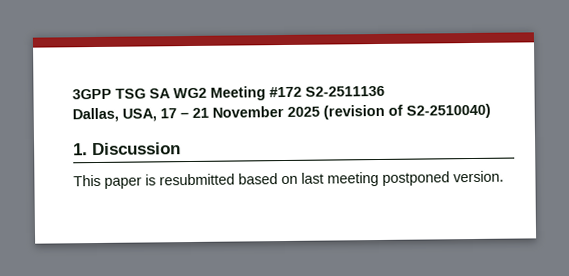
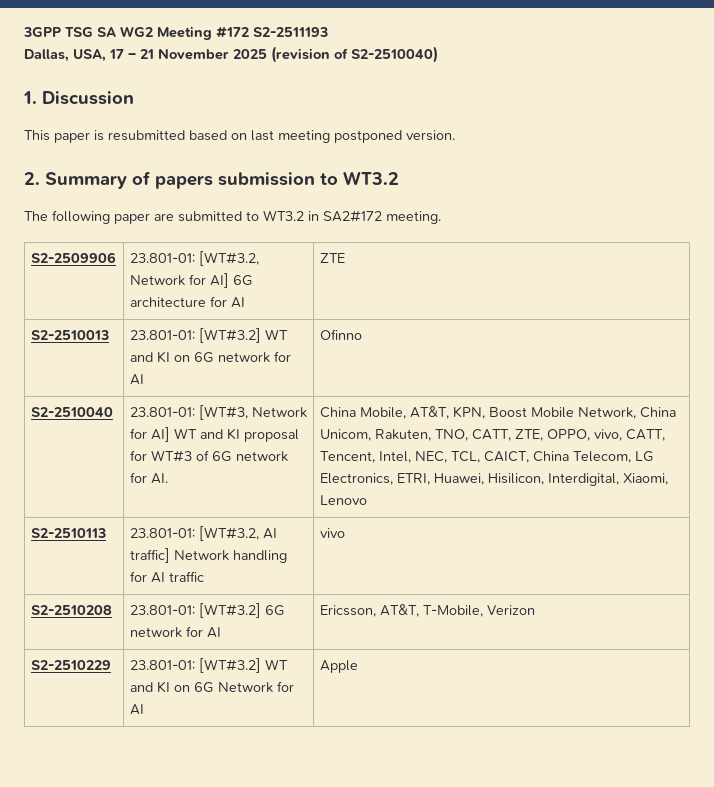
[305,85,385,97] S2-2511136 -> [253,27,328,37] S2-2511193
(504, 176) none -> [24,171,399,189] [24,210,441,224] [30,252,116,263] [129,251,259,266] [129,273,253,288] [129,296,245,308] [319,253,345,263] [30,330,109,340] [129,328,288,343] [129,351,291,363] [129,374,144,385] [319,329,362,340] [30,407,113,417] [129,405,307,420] [129,427,299,442] [129,450,288,462] [129,472,168,484] [319,406,676,419] [319,429,665,441] [319,451,654,463] [319,473,668,486] [319,495,367,505] [30,528,106,538] [129,526,277,541] [129,548,287,563] [129,571,204,583] [319,528,345,538] [30,605,112,615] [129,603,285,618] [129,626,221,638] [319,604,535,617] [30,660,111,670] [129,658,288,673] [129,681,294,693] [129,704,144,715] [319,660,358,673] // 2. Summary of papers submission to WT3.2 // The following paper are submitted to WT3.2 in SA2#172 meeting. // S2-2509906 | 23.801-01: [WT#3.2, Network for AI] 6G architecture for AI | ZTE // S2-2510013 | 23.801-01: [WT#3.2] WT and KI on 6G network for AI | Ofinno // S2-2510040 | 23.801-01: [WT#3, Network for AI] WT and KI proposal for WT#3 of 6G network for AI. | China Mobile, AT&T, KPN, Boost Mobile Network, China Unicom, Rakuten, TNO, CATT, ZTE, OPPO, vivo, CATT, Tencent, Intel, NEC, TCL, CAICT, China Telecom, LG Electronics, ETRI, Huawei, Hisilicon, Interdigital, Xiaomi, Lenovo // S2-2510113 | 23.801-01: [WT#3.2, AI traffic] Network handling for AI traffic | vivo // S2-2510208 | 23.801-01: [WT#3.2] 6G network for AI | Ericsson, AT&T, T-Mobile, Verizon // S2-2510229 | 23.801-01: [WT#3.2] WT and KI on 6G Network for AI | Apple

